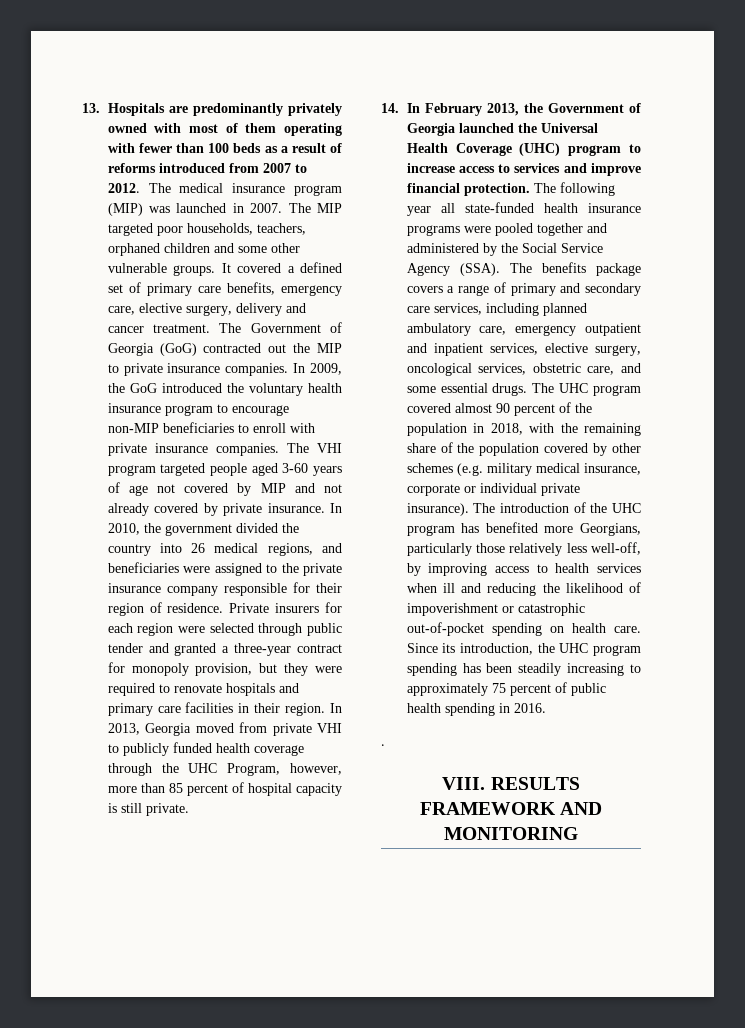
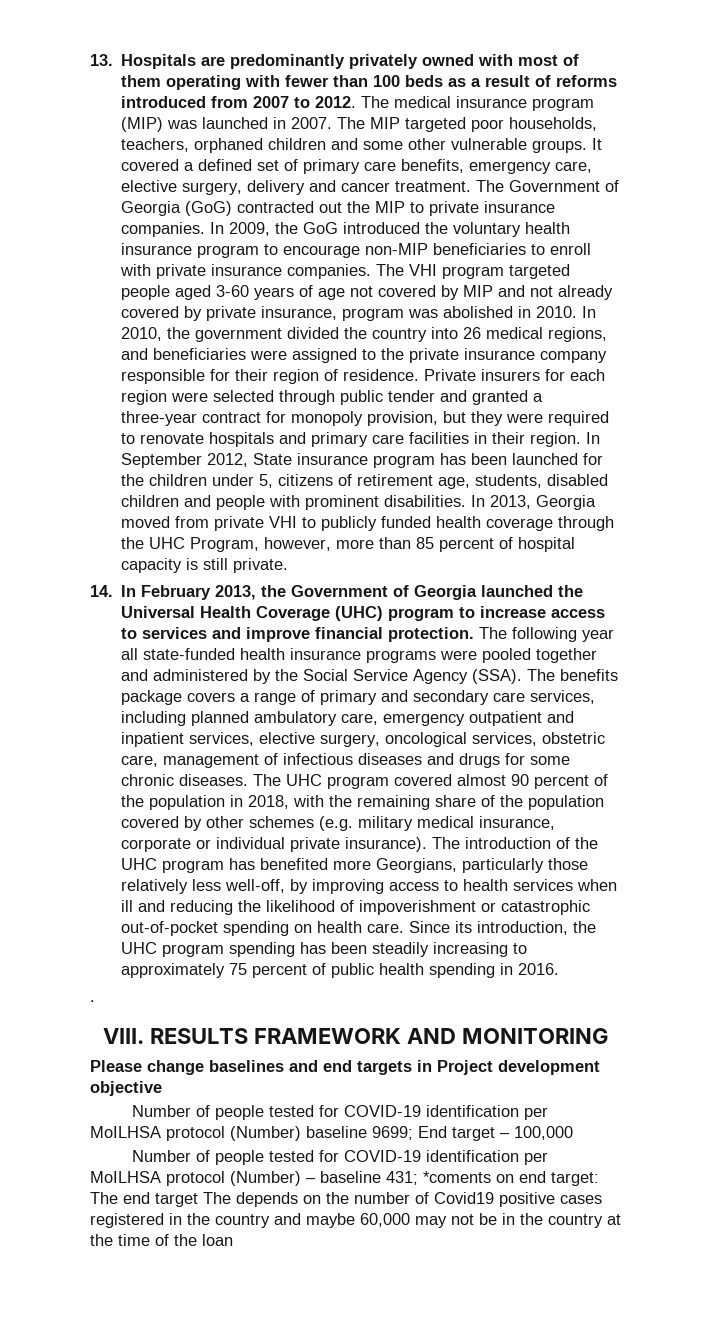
[267,503,325,513] insurance. -> [261,306,578,321] insurance, program was abolished in 2010.
(342, 708) none -> [121,453,604,468] [121,474,609,489] [121,495,486,510] September 2012, State insurance program has been launched for the children under 5, citizens of retirement age, students, disabled children and people with prominent disabilities. In
[621,363,641,373] [406,383,528,396] and some essential drugs. -> [163,753,571,768] [121,774,249,786] management of infectious diseases and drugs for some chronic diseases.
(578, 833) none -> [90,1060,600,1075] [90,1081,162,1096] [131,1105,548,1120] [90,1126,573,1141] [131,1150,548,1165] [90,1171,599,1186] [90,1192,602,1207] [90,1213,621,1228] [90,1234,233,1246] // Please change baselines and end targets in Project development objective // Number of people tested for COVID-19 identification per MoILHSA protocol (Number) baseline 9699; End target – 100,000 // Number of people tested for COVID-19 identification per MoILHSA protocol (Number) – baseline 431; *coments on end target: The end target The depends on the number of Covid19 positive cases registered in the country and maybe 60,000 may not be in the country at the time of the loan

